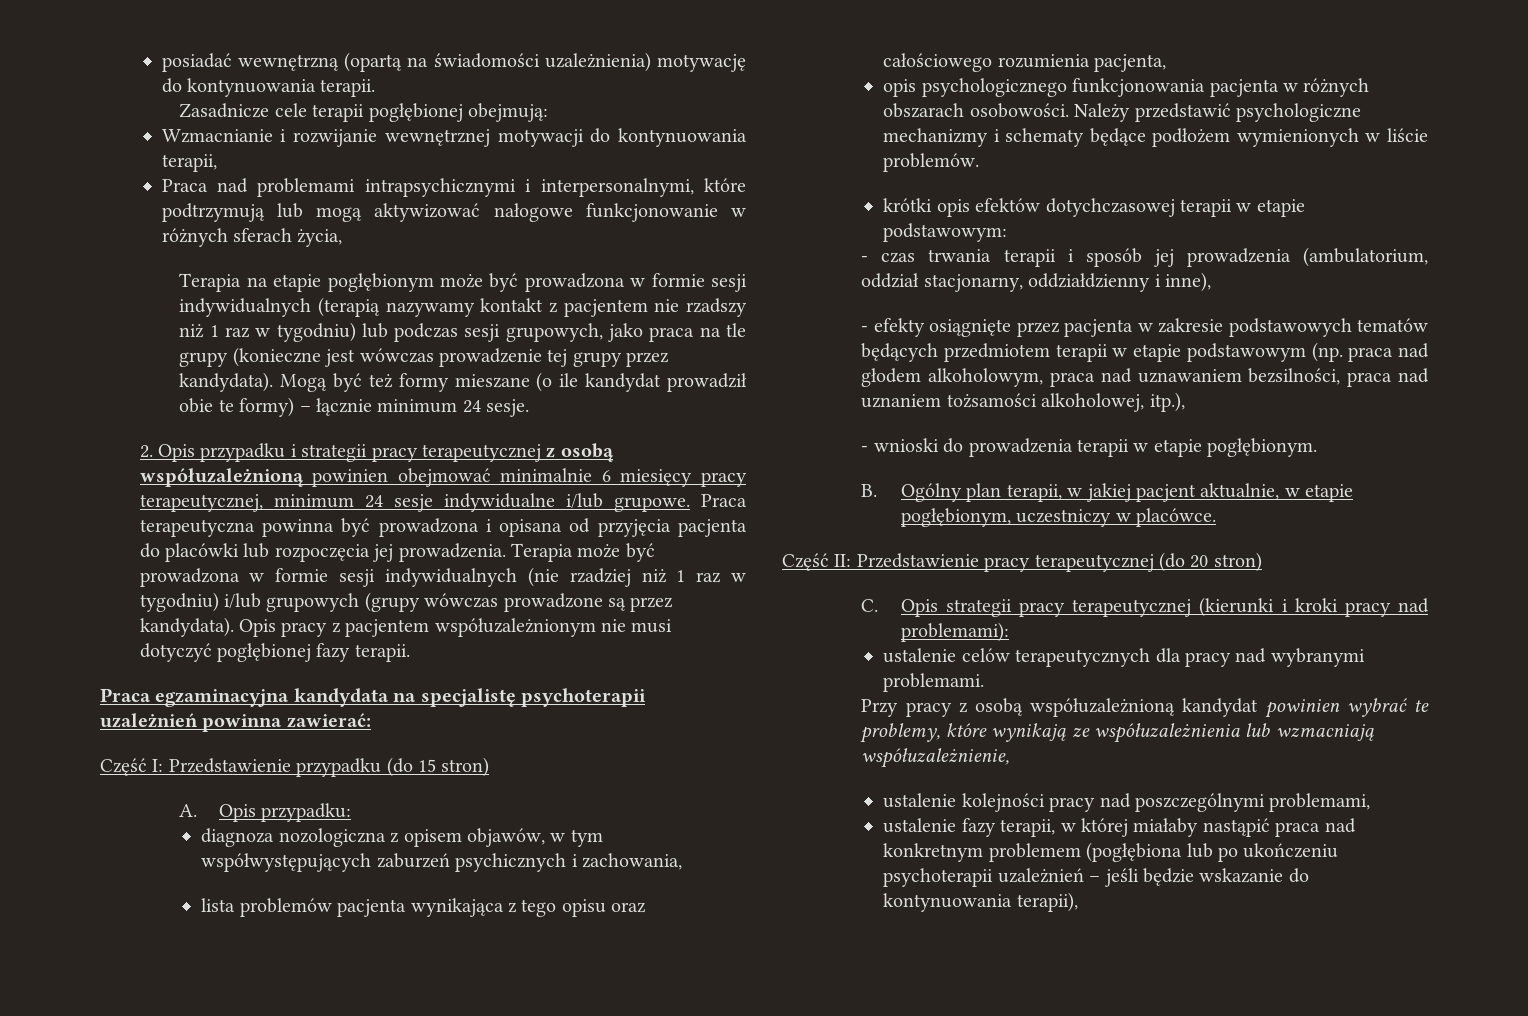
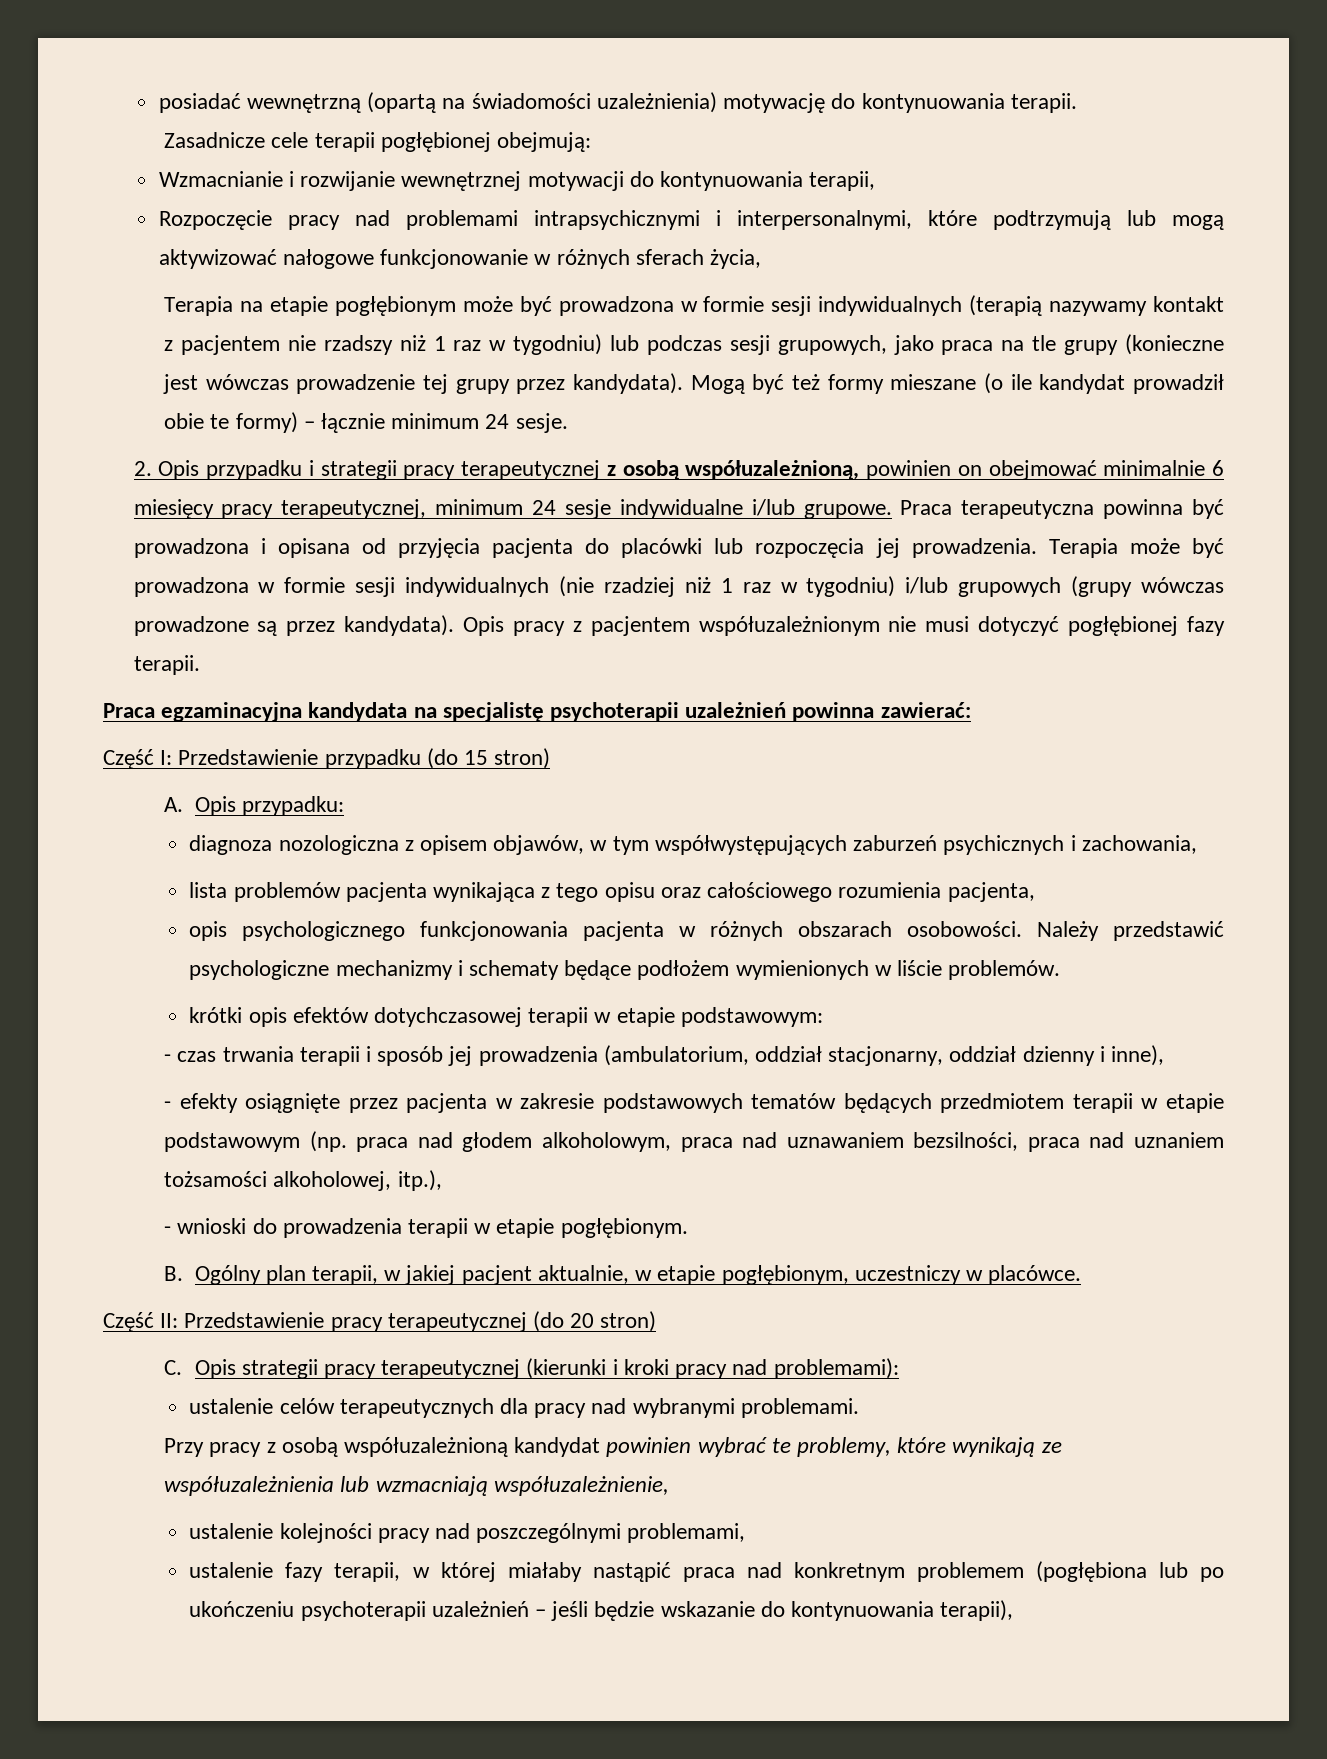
[161,179,208,192] Praca -> [158,210,340,230] Rozpoczęcie pracy
[139,468,389,487] współuzależnioną powinien -> [685,460,982,480] współuzależnioną, powinien on
[1028,273,1151,292] oddziałdzienny -> [949,1046,1095,1066] oddział dzienny

